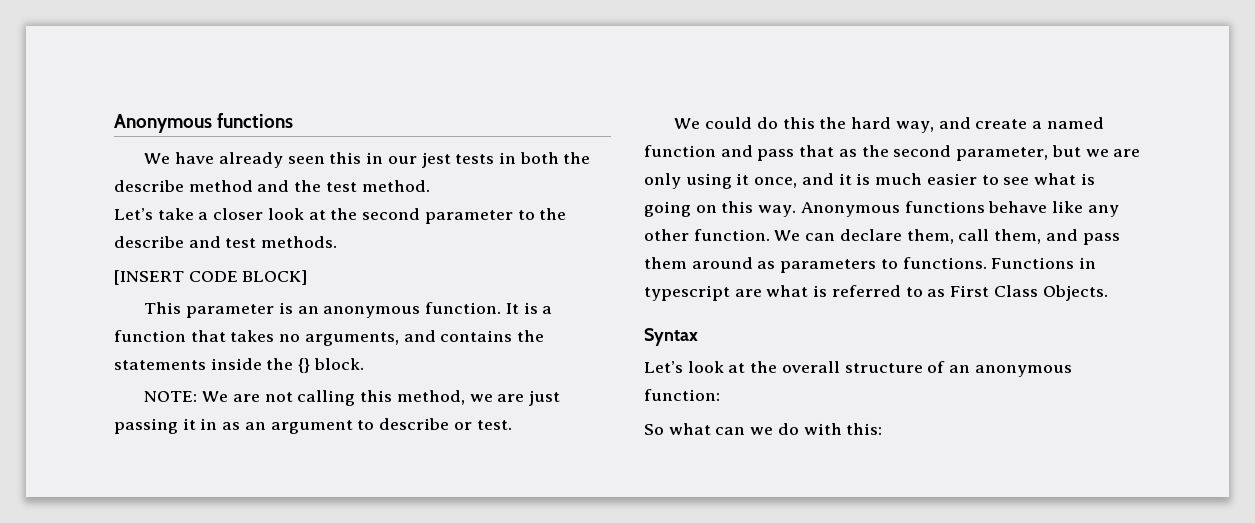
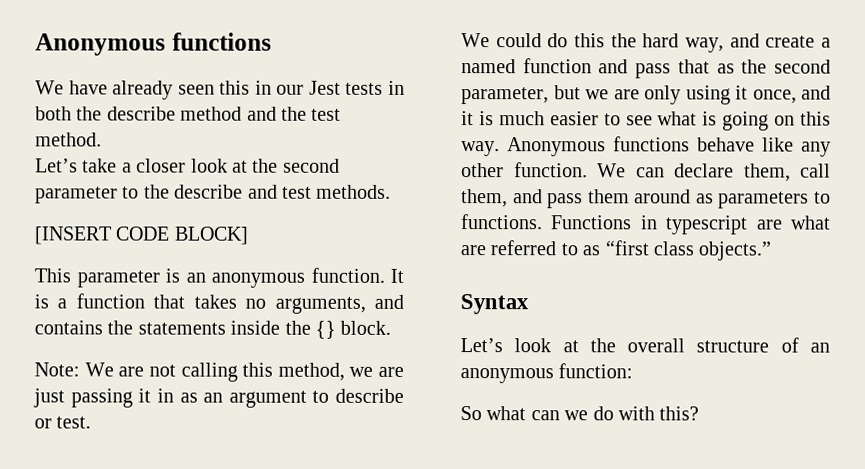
[421,152,451,168] jest -> [308,80,341,95] Jest
[144,391,198,402] NOTE: -> [34,362,80,377] Note:
[813,285,828,297] is -> [460,245,486,256] are
[950,285,1108,301] First Class Objects. -> [604,240,772,261] “first class objects.”
[846,423,883,435] this: -> [659,406,700,421] this?

